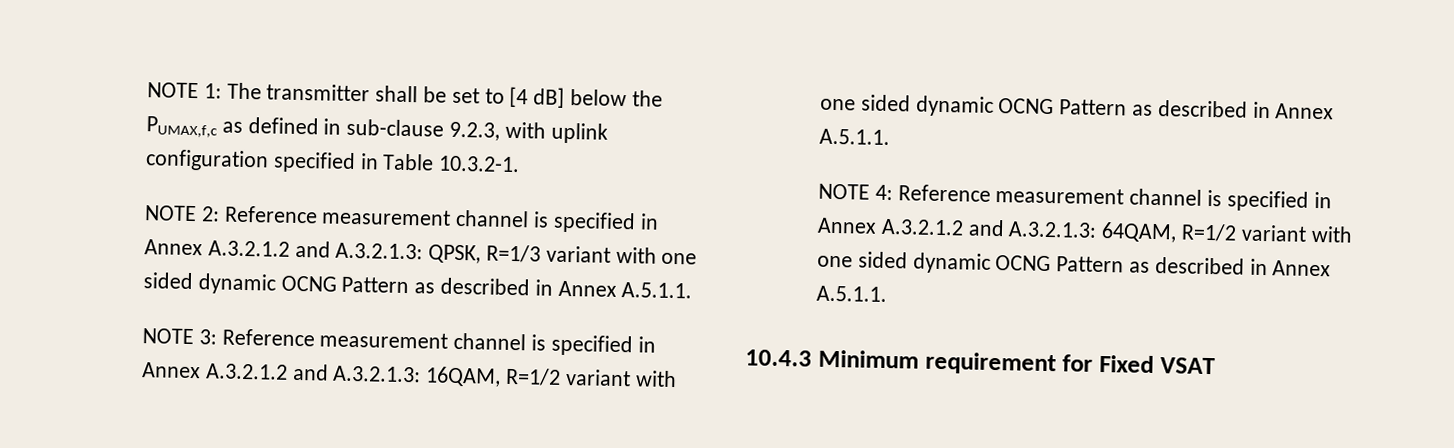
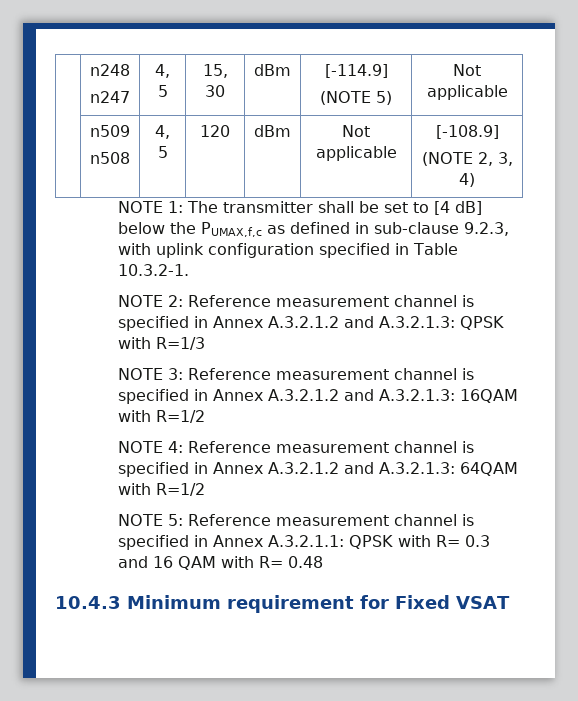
(146, 90) none -> [90,64,130,76] [90,91,130,103] [155,64,170,78] [157,85,168,97] [202,64,228,78] [205,85,225,97] [254,64,291,76] [324,64,388,78] [320,91,392,105] [453,64,481,76] [426,85,508,100] [90,125,130,137] [90,152,130,164] [155,125,170,139] [157,146,168,158] [200,125,230,137] [254,125,291,137] [342,125,370,137] [315,146,397,161] [435,125,499,139] [421,152,513,166] [459,173,475,187] | n248 // n247 | 4, 5 | 15, 30 | dBm | [-114.9] // (NOTE 5) | Not applicable // | n509 // n508 | 4, 5 | 120 | dBm | Not applicable | [-108.9] // (NOTE 2, 3, 4) //
[428,244,482,264] QPSK, -> [459,316,504,330] [117,337,151,349] QPSK with
[545,245,698,265] [142,272,693,299] variant with one sided dynamic OCNG Pattern as described in Annex A.5.1.1. -> (205, 343) none
[425,366,677,388] [819,94,1335,120] [818,128,890,146] 16QAM, R=1/2 variant with one sided dynamic OCNG Pattern as described in Annex A.5.1.1. -> [459,389,518,403] [117,410,205,423] 16QAM with R=1/2
[1101,222,1353,243] [816,251,1332,277] [815,285,887,302] 64QAM, R=1/2 variant with one sided dynamic OCNG Pattern as described in Annex A.5.1.1. -> [459,462,518,476] [117,483,205,496] [117,514,474,526] [117,535,490,550] [117,556,323,570] 64QAM with R=1/2 // NOTE 5: Reference measurement channel is specified in Annex A.3.2.1.1: QPSK with R= 0.3 and 16 QAM with R= 0.48

